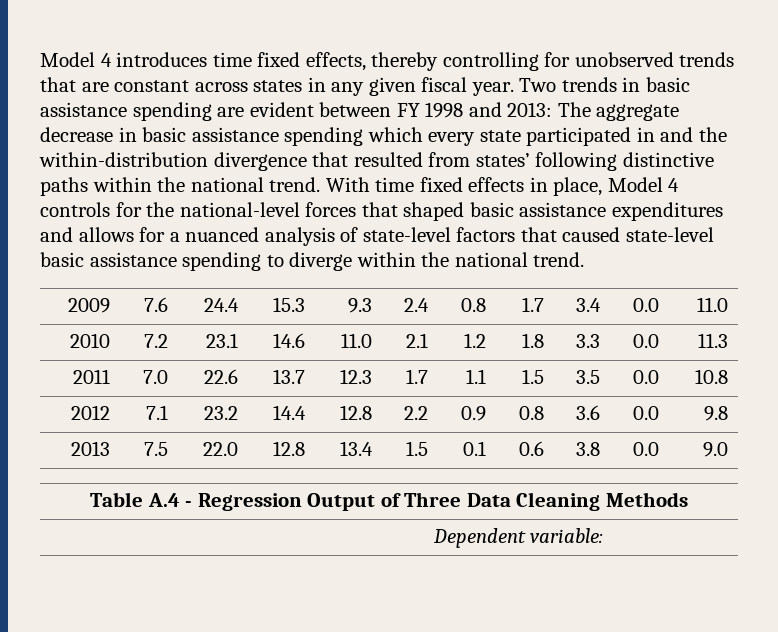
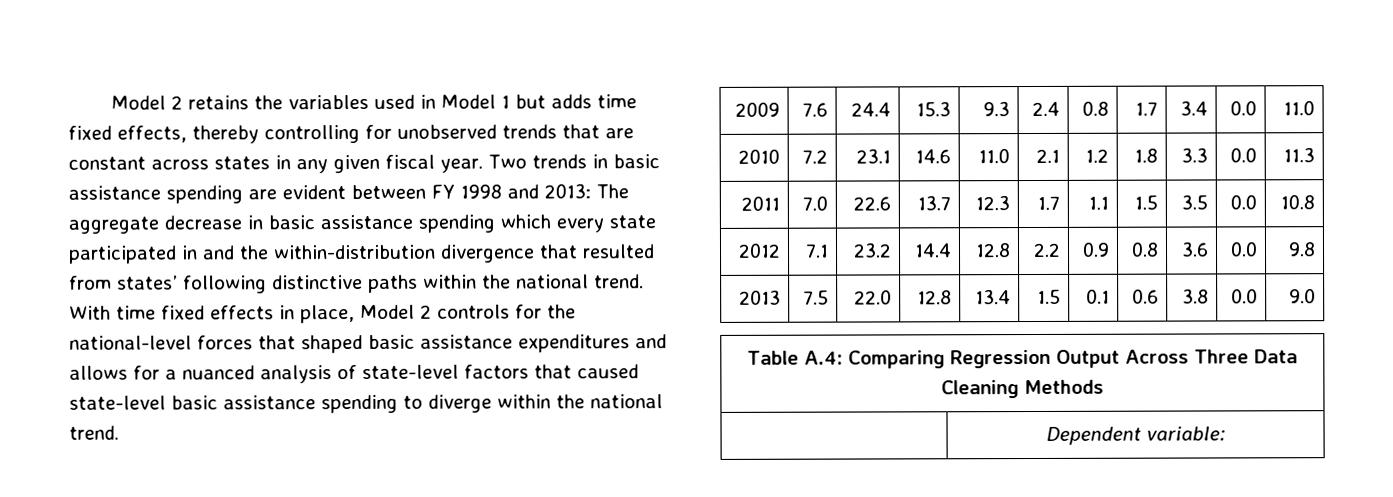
[40,52,208,67] Model 4 introduces -> [111,94,593,110] Model 2 retains the variables used in Model 1 but adds
[668,178,680,192] 4 -> [420,304,432,319] 2
[147,493,193,507] A.4 - -> [803,350,945,369] A.4: Comparing
[380,493,401,507] of -> [1124,349,1189,364] Across

